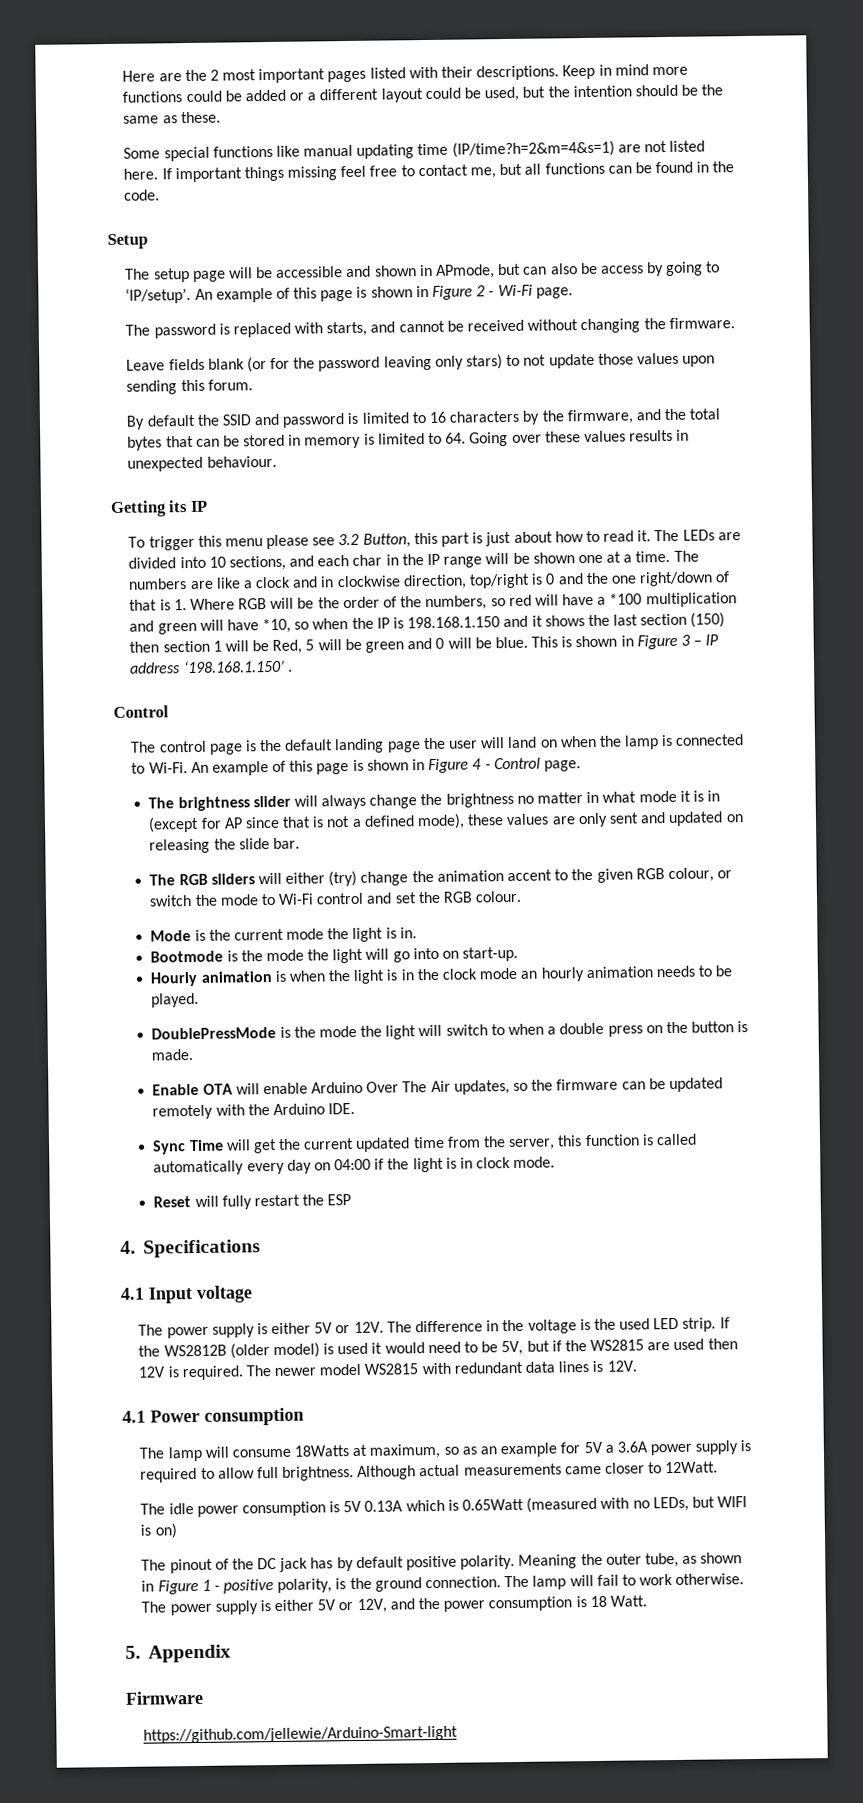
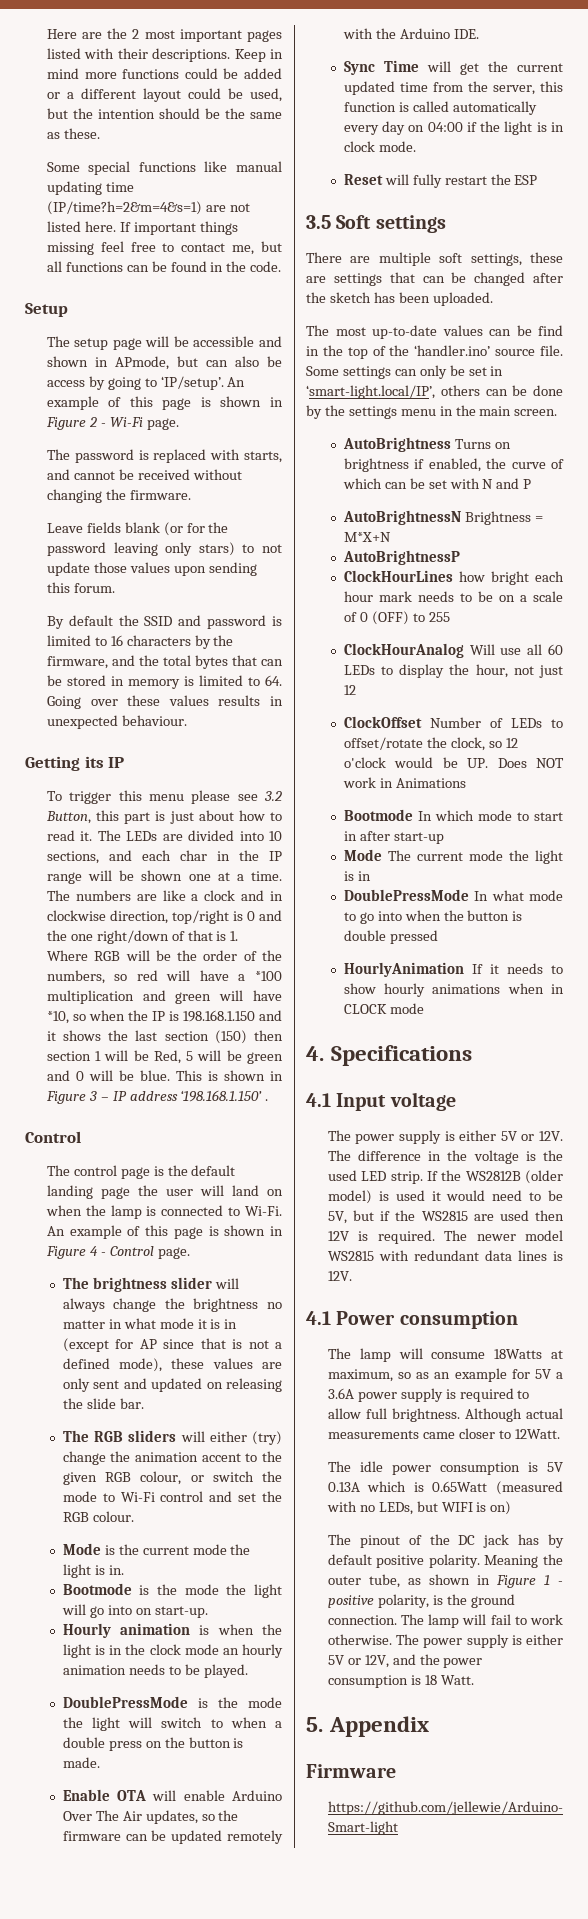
(352, 1200) none -> [306,215,446,233] [306,252,563,266] [306,272,563,286] [306,292,493,306] [306,325,563,339] [306,345,563,359] [306,365,504,379] [306,385,563,399] [306,405,558,419] [342,437,511,452] [343,458,564,472] [342,478,532,489] [342,510,543,525] [343,532,391,542] [342,550,460,565] [343,570,564,585] [343,591,563,602] [343,611,450,625] [343,643,563,658] [343,664,563,678] [343,685,356,695] [343,716,563,728] [343,737,518,751] [343,757,564,768] [342,777,466,788] [343,809,563,821] [343,831,444,844] [343,849,563,864] [343,871,371,881] [343,889,563,901] [343,910,523,924] [343,930,438,944] [343,962,563,977] [343,983,564,997] [343,1003,424,1014] // 3.5 Soft settings // There are multiple soft settings, these are settings that can be changed after the sketch has been uploaded. // The most up-to-date values can be find in the top of the ‘handler.ino’ source file. Some settings can only be set in ‘smart-light.local/IP’, others can be done by the settings menu in the main screen. // AutoBrightness Turns on brightness if enabled, the curve of which can be set with N and P // AutoBrightnessN Brightness = M*X+N // AutoBrightnessP // ClockHourLines how bright each hour mark needs to be on a scale of 0 (OFF) to 255 // ClockHourAnalog Will use all 60 LEDs to display the hour, not just 12 // ClockOffset Number of LEDs to offset/rotate the clock, so 12 o'clock would be UP. Does NOT work in Animations // Bootmode In which mode to start in after start-up // Mode The current mode the light is in // DoublePressMode In what mode to go into when the button is double pressed // HourlyAnimation If it needs to show hourly animations when in CLOCK mode

